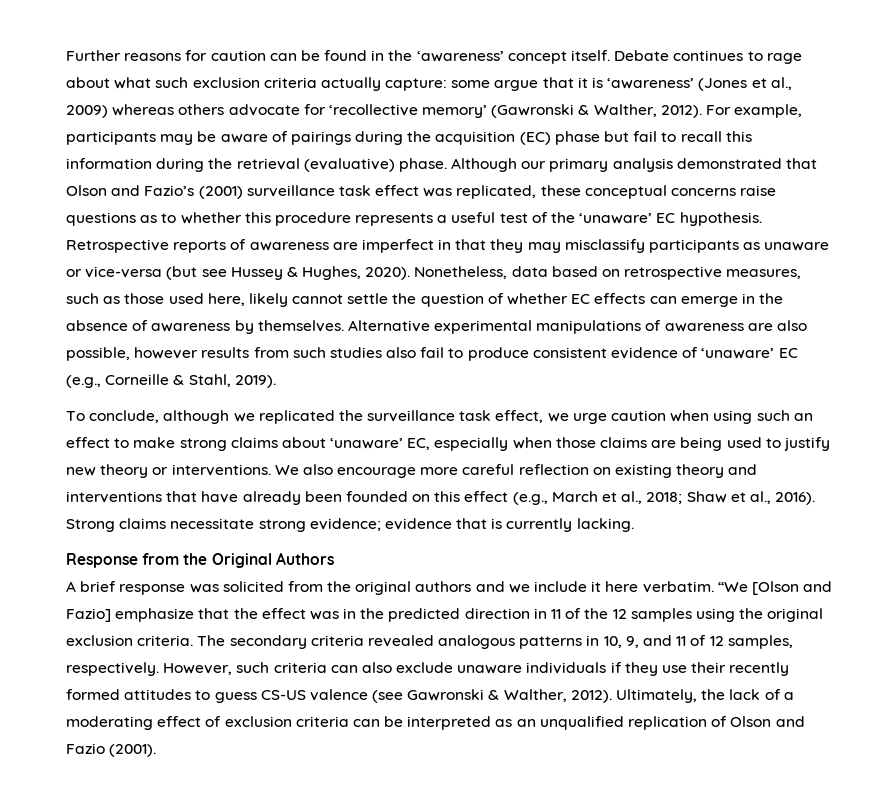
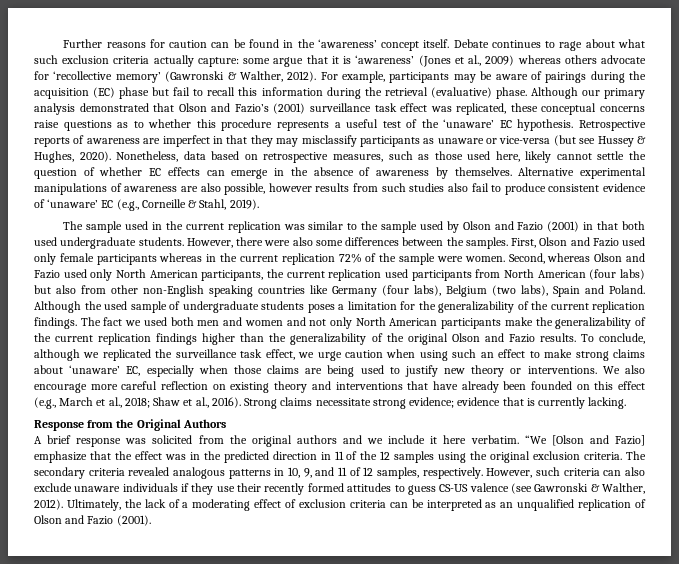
(276, 381) none -> [63,221,645,233] [34,237,645,249] [34,253,645,265] [34,269,645,281] [34,285,645,297] [34,301,645,313] [34,317,646,329] [34,333,576,345] The sample used in the current replication was similar to the sample used by Olson and Fazio (2001) in that both used undergraduate students. However, there were also some differences between the samples. First, Olson and Fazio used only female participants whereas in the current replication 72% of the sample were women. Second, whereas Olson and Fazio used only North American participants, the current replication used participants from North American (four labs) but also from other non-English speaking countries like Germany (four labs), Belgium (two labs), Spain and Poland. Although the used sample of undergraduate students poses a limitation for the generalizability of the current replication findings. The fact we used both men and women and not only North American participants make the generalizability of the current replication findings higher than the generalizability of the original Olson and Fazio results.

